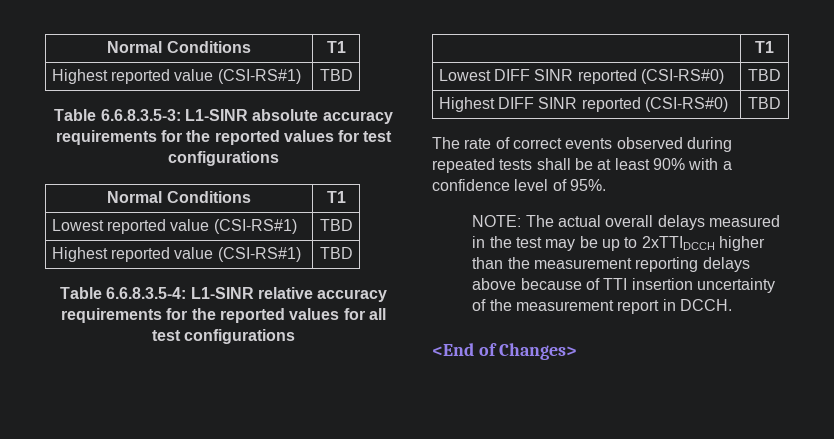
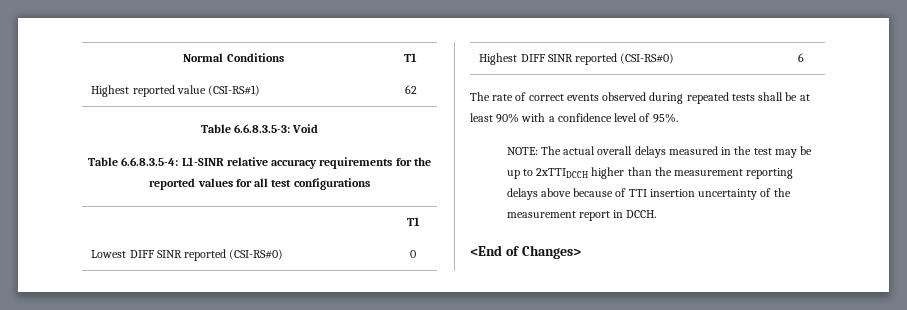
[319,69,353,81] TBD -> [404,85,417,94] 62
[185,109,393,124] [55,130,393,145] [168,151,279,166] [107,191,251,203] [326,191,346,203] [51,219,297,234] [319,219,353,231] [51,247,301,262] [319,247,353,259] L1-SINR absolute accuracy requirements for the reported values for test configurations // Normal Conditions | T1 // Lowest reported value (CSI-RS#1) | TBD // Highest reported value (CSI-RS#1) | TBD -> [292,124,319,133] Void
[748,69,781,81] TBD -> [410,250,416,258] 0
[748,97,781,109] TBD -> [798,53,804,62] 6

